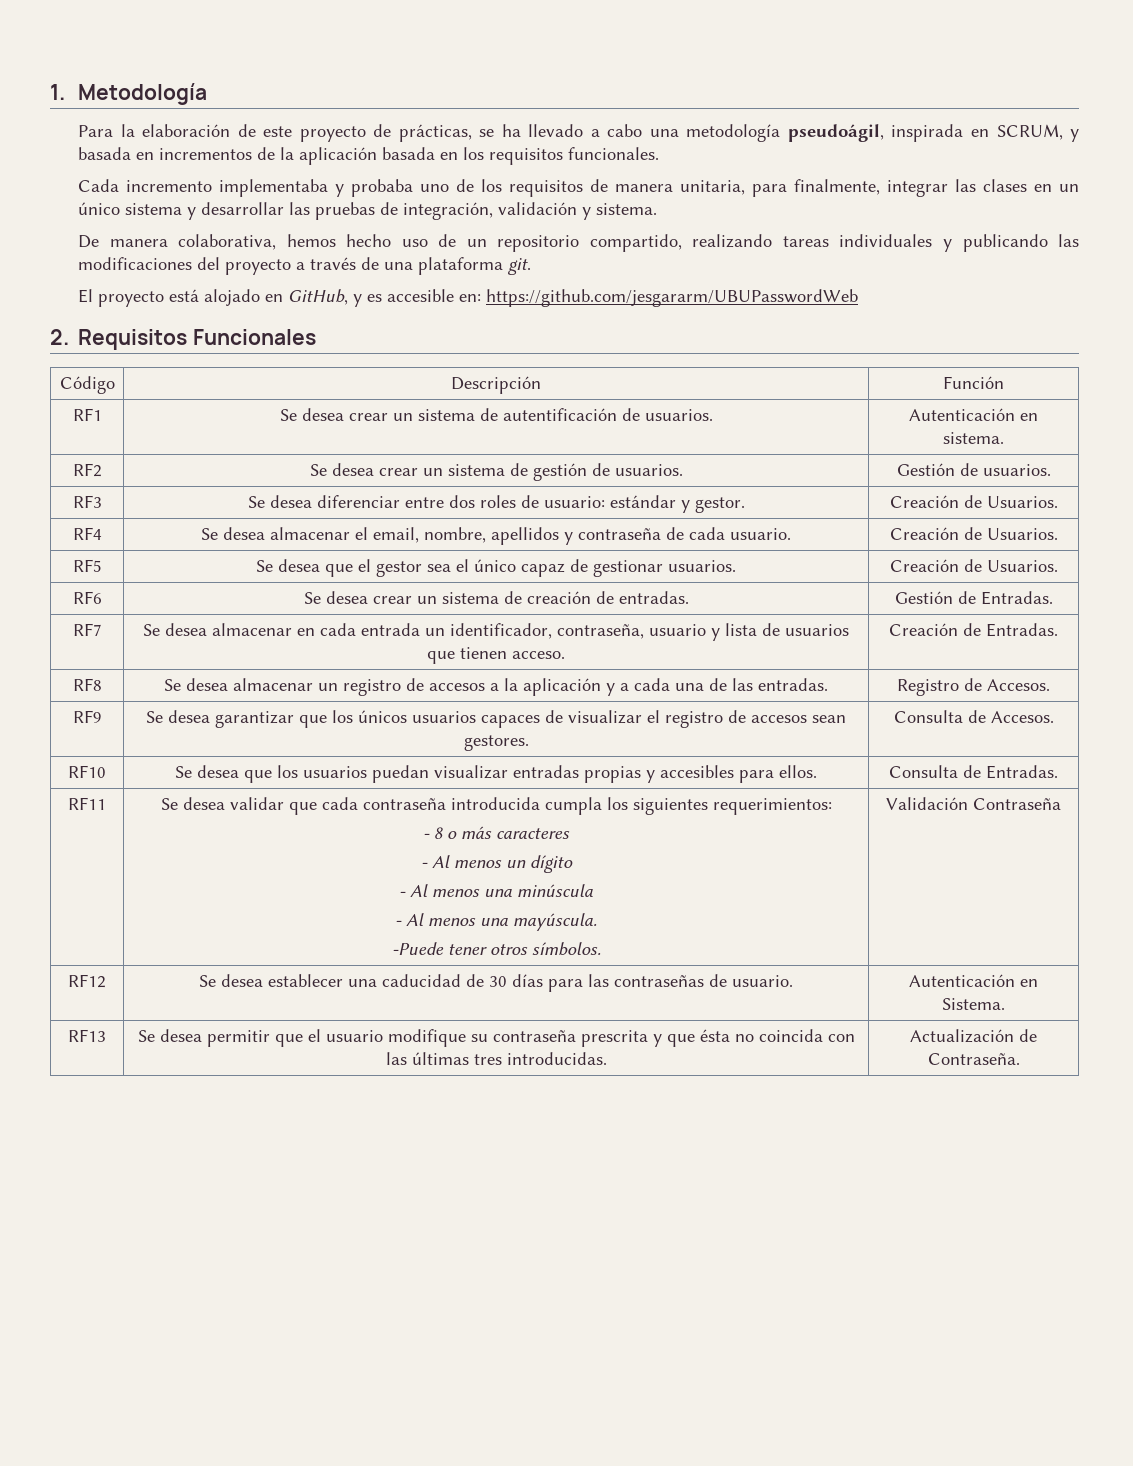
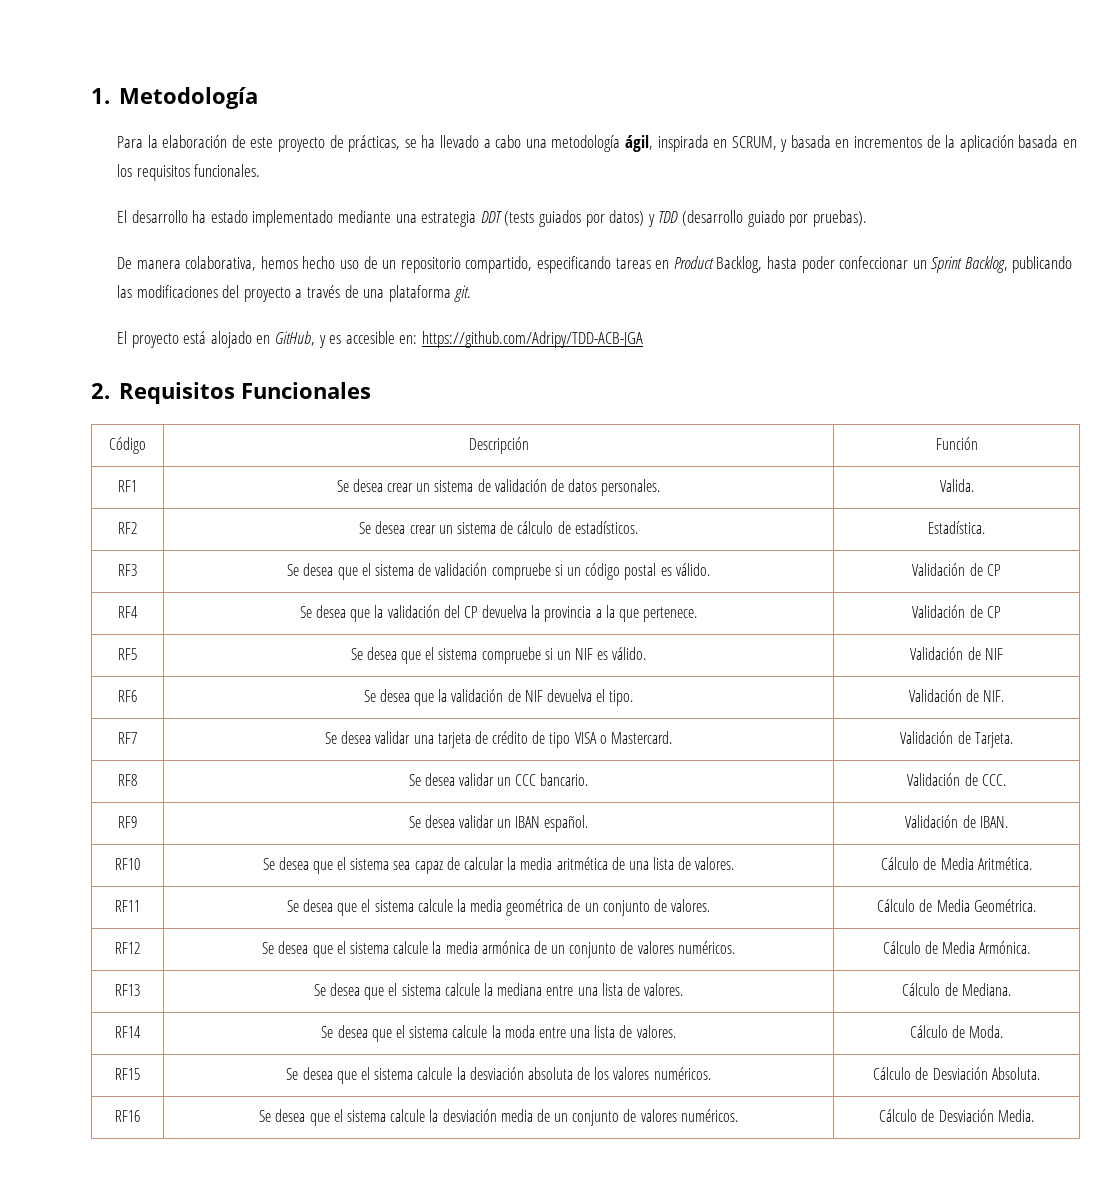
[787,124,884,142] pseudoágil, -> [624,135,653,152] ágil,
[78,179,1079,197] [78,202,658,220] Cada incremento implementaba y probaba uno de los requisitos de manera unitaria, para finalmente, integrar las clases en un único sistema y desarrollar las pruebas de integración, validación y sistema. -> [117,210,867,227] El desarrollo ha estado implementado mediante una estrategia DDT (tests guiados por datos) y TDD (desarrollo guiado por pruebas).
[692,234,952,252] realizando tareas individuales y -> [536,256,1008,273] especificando tareas en Product Backlog, hasta poder confeccionar un Sprint Backlog,
[486,289,859,307] https://github.com/jesgararm/UBUPasswordWeb -> [421,331,643,348] https://github.com/Adripy/TDD-ACB-JGA
[502,408,713,421] [909,408,1038,421] [943,432,1004,444] autentificación de usuarios. | Autenticación en sistema. -> [494,479,661,496] [939,479,974,492] validación de datos personales. | Valida.
[532,463,683,481] [896,463,1051,476] [72,495,102,508] [247,495,745,513] [889,495,1058,508] [72,527,102,540] [201,527,791,545] [889,527,1058,540] gestión de usuarios. | Gestión de usuarios. // RF3 | Se desea diferenciar entre dos roles de usuario: estándar y gestor. | Creación de Usuarios. // RF4 | Se desea almacenar el email, nombre, apellidos y contraseña de cada usuario. | Creación de Usuarios. -> [517,521,638,534] [928,521,985,534] [118,564,137,576] [287,563,710,580] [912,563,1001,576] [118,606,138,618] [299,605,698,622] [912,605,1001,618] cálculo de estadísticos. | Estadística. // RF3 | Se desea que el sistema de validación compruebe si un código postal es válido. | Validación de CP // RF4 | Se desea que la validación del CP devuelva la provincia a la que pertenece. | Validación de CP
[376,559,736,577] [889,559,1058,572] [72,591,102,604] [303,591,689,604] [894,591,1053,605] [72,623,102,636] [143,623,849,641] [427,647,565,664] [889,623,1058,637] [72,678,102,691] [164,678,828,696] [897,678,1050,696] [72,710,102,723] [146,710,846,728] [463,735,529,751] [893,710,1054,723] [68,765,106,778] [175,765,817,783] [889,765,1058,779] [68,797,106,810] [160,797,832,815] [423,826,570,839] [420,855,573,873] [399,884,593,897] [395,913,597,931] [391,942,601,956] [886,797,1061,810] [68,974,106,988] [199,974,793,992] [909,974,1038,987] [942,998,1005,1010] gestor sea el único capaz de gestionar usuarios. | Creación de Usuarios. // RF6 | Se desea crear un sistema de creación de entradas. | Gestión de Entradas. // RF7 | Se desea almacenar en cada entrada un identificador, contraseña, usuario y lista de usuarios que tienen acceso. | Creación de Entradas. // RF8 | Se desea almacenar un registro de accesos a la aplicación y a cada una de las entradas. | Registro de Accesos. // RF9 | Se desea garantizar que los únicos usuarios capaces de visualizar el registro de accesos sean gestores. | Consulta de Accesos. // RF10 | Se desea que los usuarios puedan visualizar entradas propias y accesibles para ellos. | Consulta de Entradas. // RF11 | Se desea validar que cada contraseña introducida cumpla los siguientes requerimientos: // - 8 o más caracteres // - Al menos un dígito // - Al menos una minúscula // - Al menos una mayúscula. // -Puede tener otros símbolos. | Validación Contraseña // RF12 | Se desea establecer una caducidad de 30 días para las contraseñas de usuario. | Autenticación en Sistema. -> [438,647,647,664] [910,647,1003,660] [118,690,137,702] [363,689,634,706] [908,689,1005,702] [118,732,137,744] [324,731,673,748] [900,731,1013,748] [118,774,137,786] [408,773,589,786] [907,773,1006,786] [118,816,137,828] [408,815,589,832] [905,815,1008,828] [115,858,140,870] [262,857,735,874] [881,857,1032,870] [115,900,140,912] [286,899,711,916] [877,899,1036,912] [115,942,140,954] [262,941,735,958] [882,941,1031,954] sistema compruebe si un NIF es válido. | Validación de NIF // RF6 | Se desea que la validación de NIF devuelva el tipo. | Validación de NIF. // RF7 | Se desea validar una tarjeta de crédito de tipo VISA o Mastercard. | Validación de Tarjeta. // RF8 | Se desea validar un CCC bancario. | Validación de CCC. // RF9 | Se desea validar un IBAN español. | Validación de IBAN. // RF10 | Se desea que el sistema sea capaz de calcular la media aritmética de una lista de valores. | Cálculo de Media Aritmética. // RF11 | Se desea que el sistema calcule la media geométrica de un conjunto de valores. | Cálculo de Media Geométrica. // RF12 | Se desea que el sistema calcule la media armónica de un conjunto de valores numéricos. | Cálculo de Media Armónica.
[206,1029,855,1047] [385,1052,607,1065] [910,1029,1037,1043] [927,1053,1020,1065] permitir que el usuario modifique su contraseña prescrita y que ésta no coincida con las últimas tres introducidas. | Actualización de Contraseña. -> [364,983,684,1000] [902,983,1011,996] [115,1026,141,1038] [321,1025,676,1042] [909,1025,1004,1038] [115,1068,140,1080] [286,1067,711,1084] [873,1067,1040,1080] [115,1110,140,1122] [259,1109,738,1126] [879,1109,1034,1122] que el sistema calcule la mediana entre una lista de valores. | Cálculo de Mediana. // RF14 | Se desea que el sistema calcule la moda entre una lista de valores. | Cálculo de Moda. // RF15 | Se desea que el sistema calcule la desviación absoluta de los valores numéricos. | Cálculo de Desviación Absoluta. // RF16 | Se desea que el sistema calcule la desviación media de un conjunto de valores numéricos. | Cálculo de Desviación Media.

